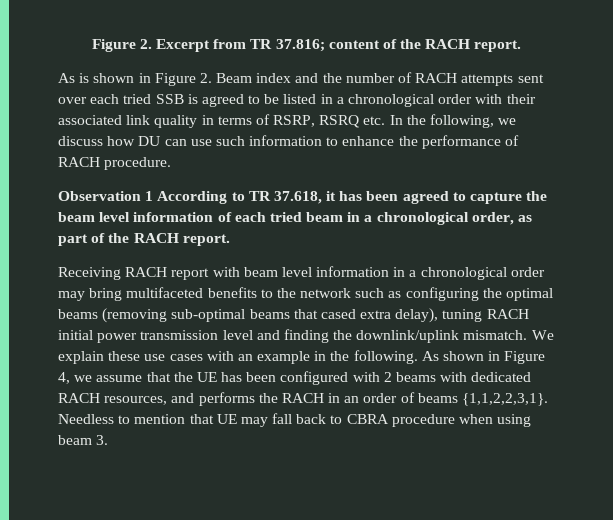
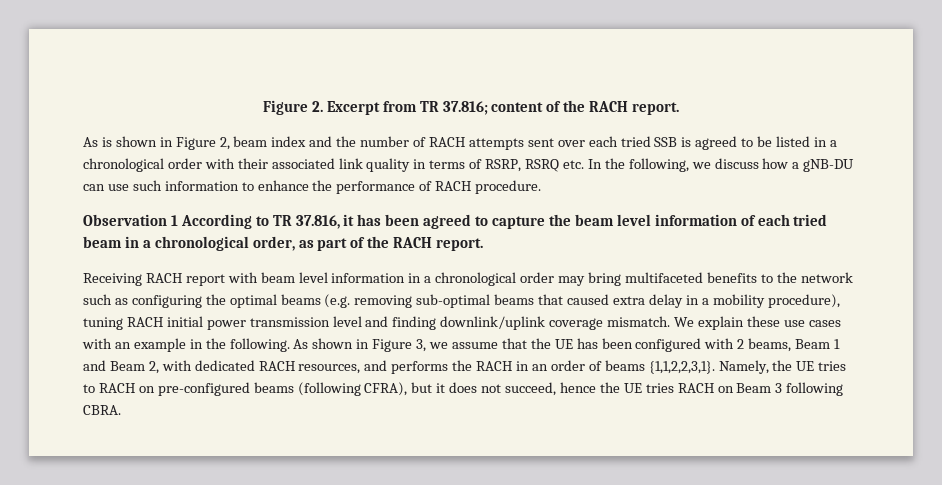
[199,73,253,83] 2. Beam -> [219,136,268,150] 2, beam
[138,136,161,146] DU -> [792,159,855,172] a gNB-DU
[273,191,322,204] 37.618, -> [295,215,340,229] 37.816,
[102,308,168,323] (removing -> [324,294,413,308] (e.g. removing
[320,308,439,323] cased extra delay), -> [567,294,840,308] caused extra delay in a mobility procedure),
[333,330,460,343] the downlink/uplink -> [440,316,604,330] downlink/uplink coverage
[58,372,70,384] 4, -> [416,339,427,352] 3,
[396,372,437,382] beams -> [748,338,841,352] [83,360,159,374] beams, Beam 1 and Beam 2,
[58,413,532,427] [58,435,109,445] Needless to mention that UE may fall back to CBRA procedure when using beam 3. -> [718,360,847,374] [83,382,844,396] [83,405,121,415] Namely, the UE tries to RACH on pre-configured beams (following CFRA), but it does not succeed, hence the UE tries RACH on Beam 3 following CBRA.

